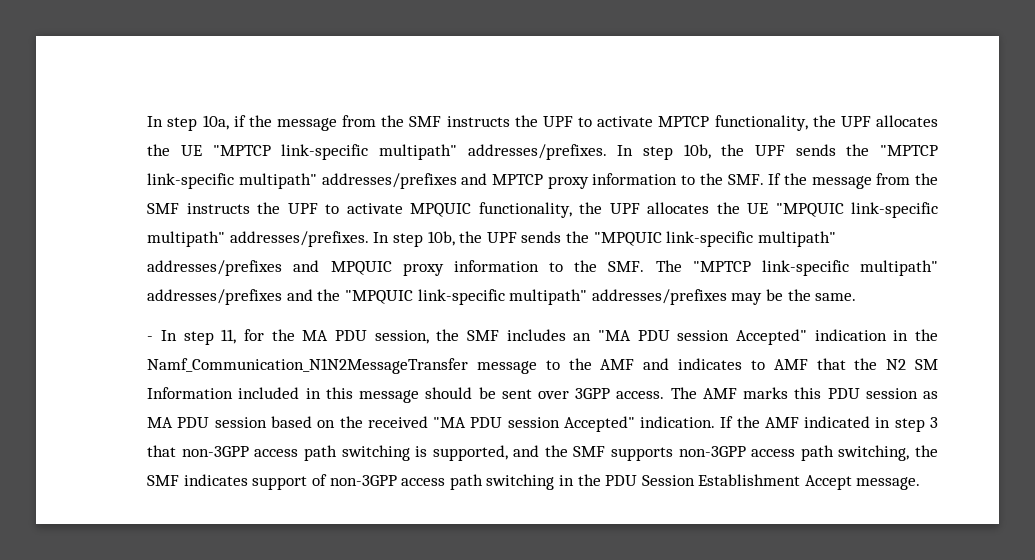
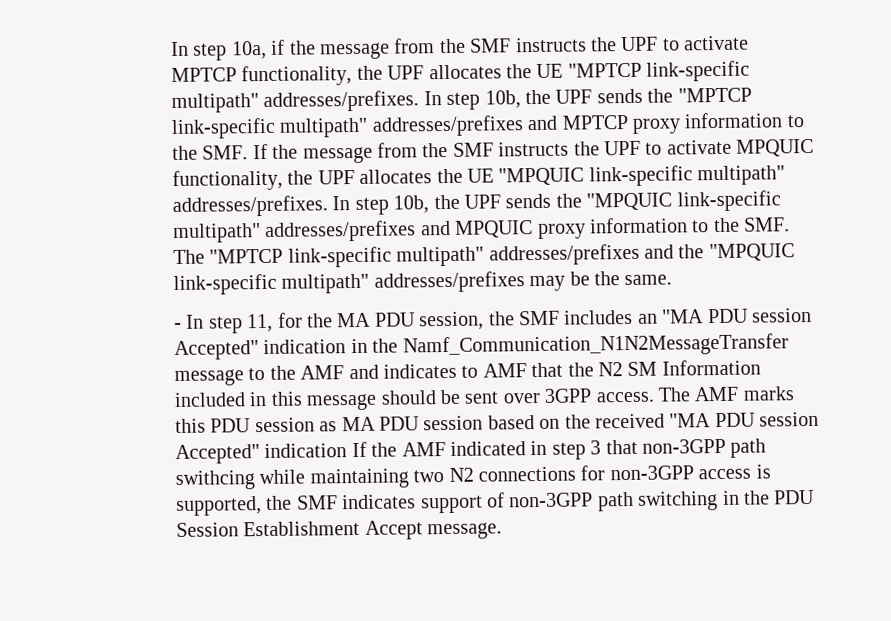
[640,416,716,428] indication. -> [264,443,348,458] indication
[254,445,910,461] access path switching is supported, and the SMF supports non-3GPP access path switching, -> [730,438,767,458] [175,464,771,490] [176,496,263,516] path swithcing while maintaining two N2 connections for non-3GPP access is supported,
[401,478,446,486] access -> (594, 500) none

